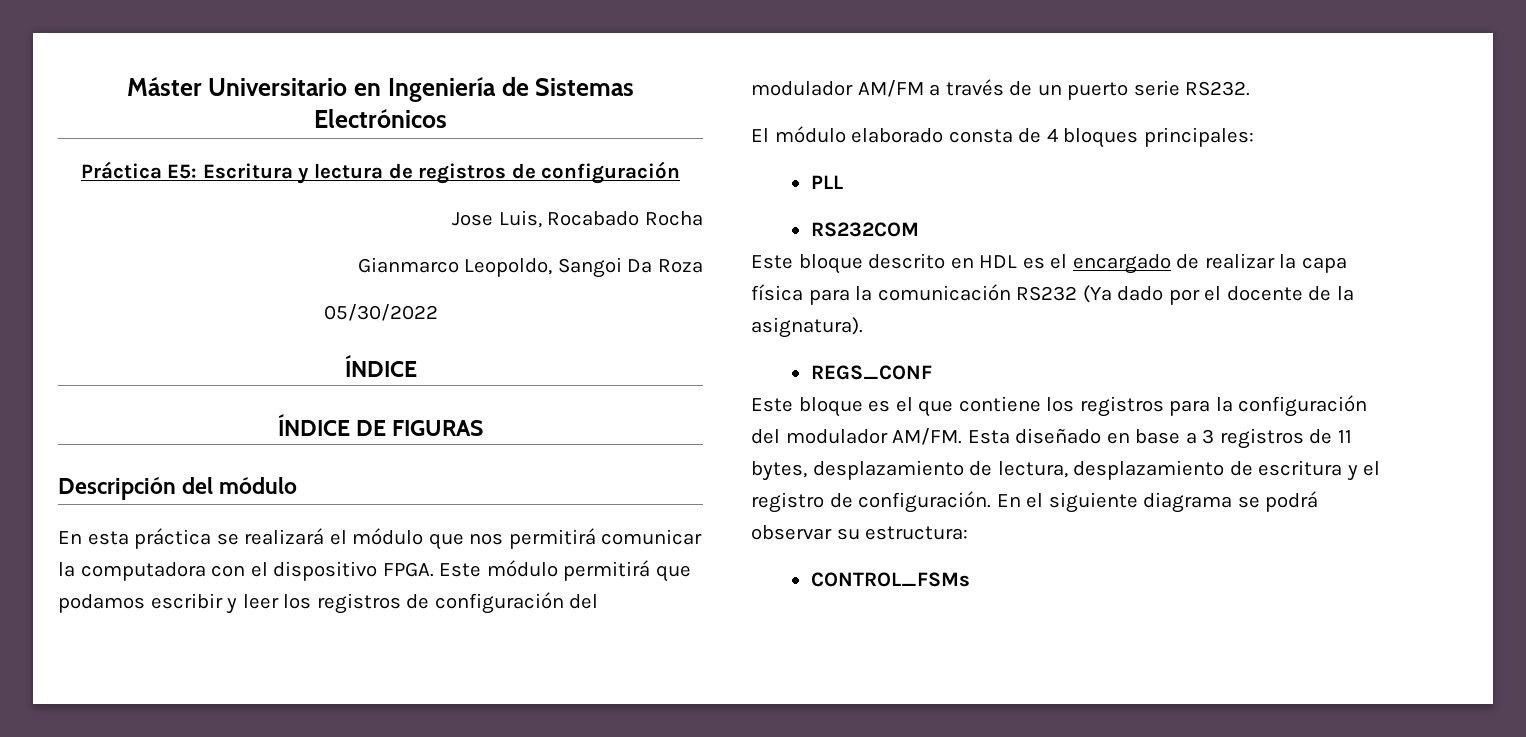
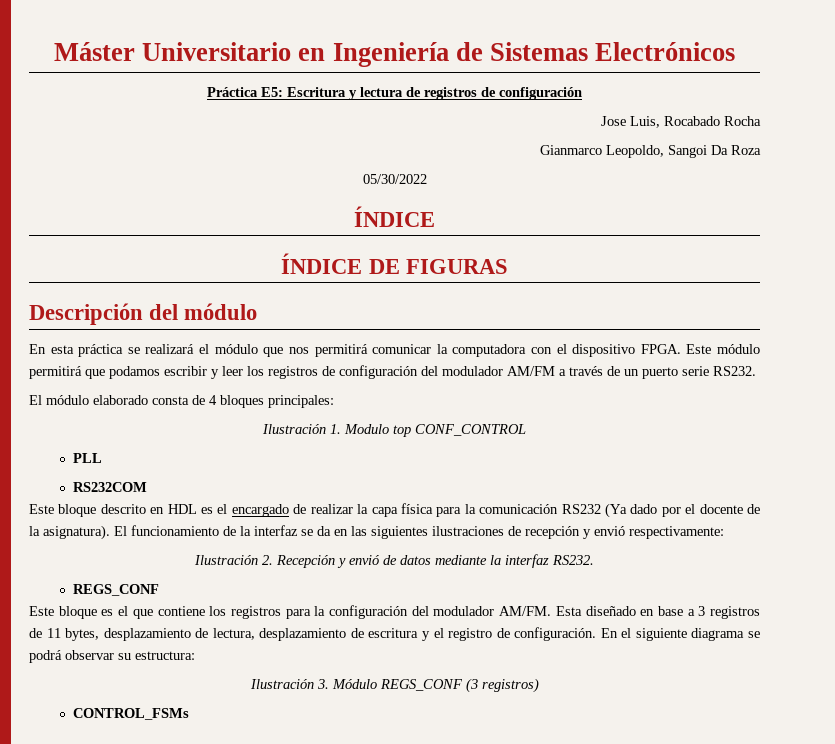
(1254, 137) none -> [262,424,526,437] // Ilustración 1. Modulo top CONF_CONTROL
(863, 327) none -> [114,525,724,539] [194,554,594,568] El funcionamiento de la interfaz se da en las siguientes ilustraciones de recepción y envió respectivamente: // Ilustración 2. Recepción y envió de datos mediante la interfaz RS232.
(969, 533) none -> [249,678,539,693] // Ilustración 3. Módulo REGS_CONF (3 registros)

